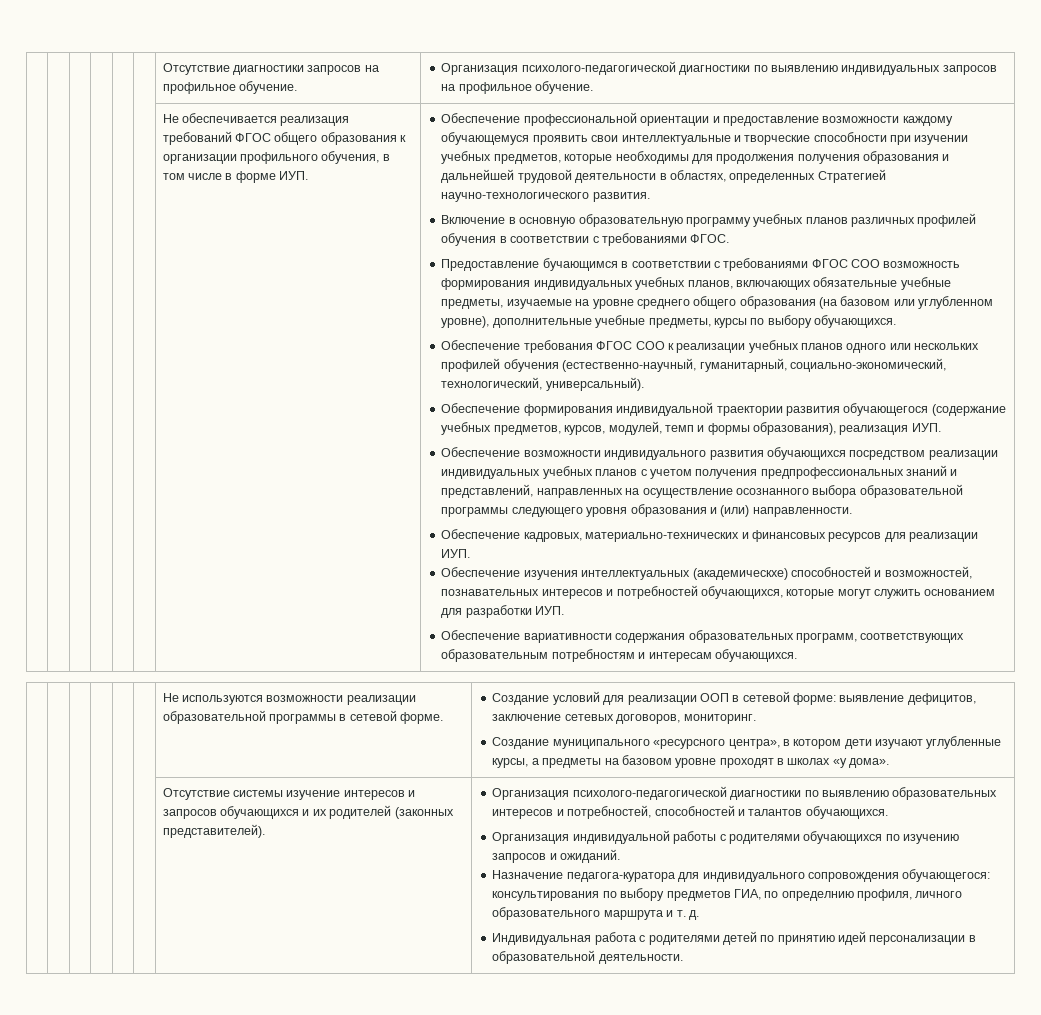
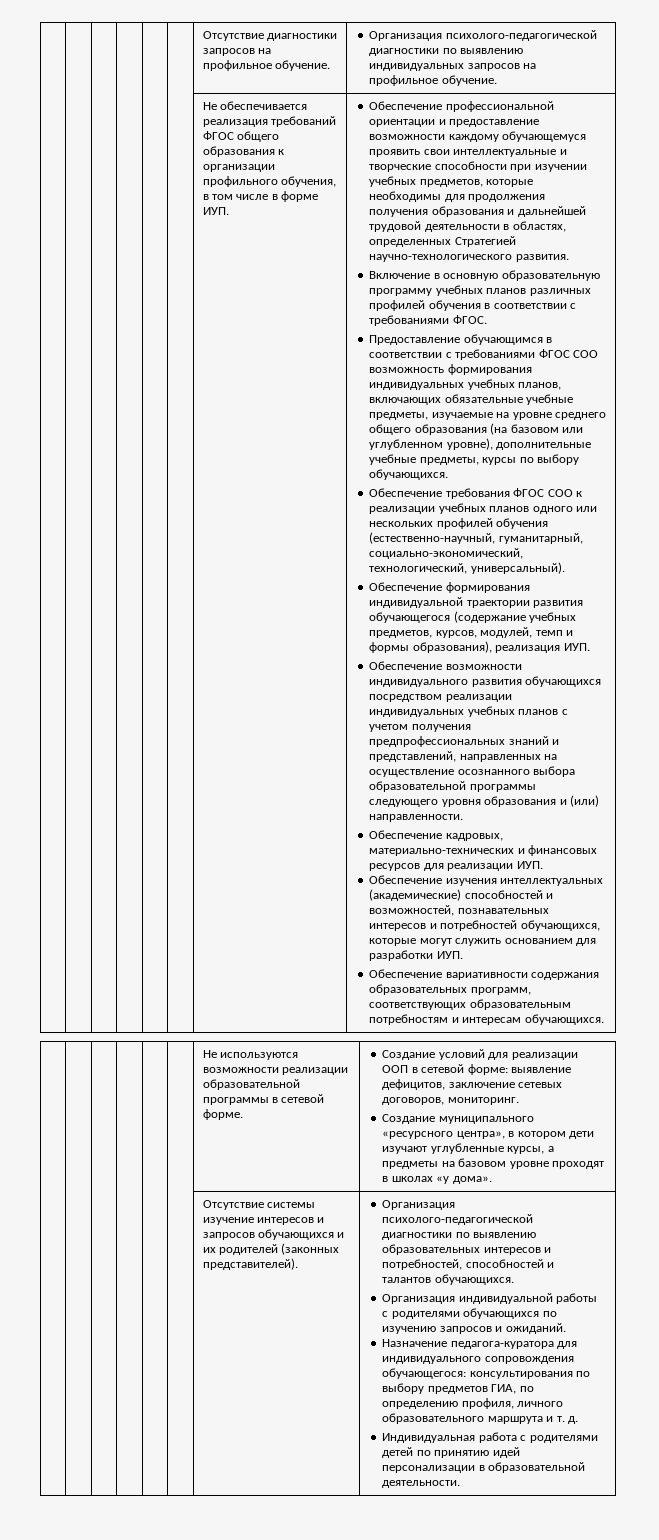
[542,258,618,271] бучающимся -> [463,334,543,345] обучающимся
[692,568,788,580] (академическхе) -> [369,889,462,901] (академические)
[781,891,854,901] определнию -> [382,1401,459,1409] определению

